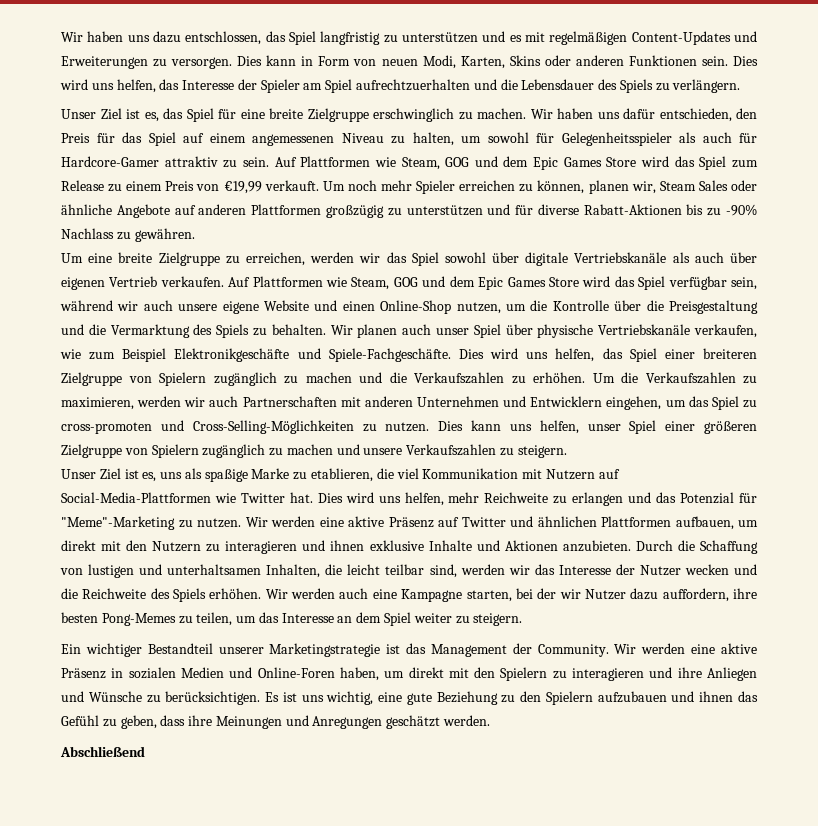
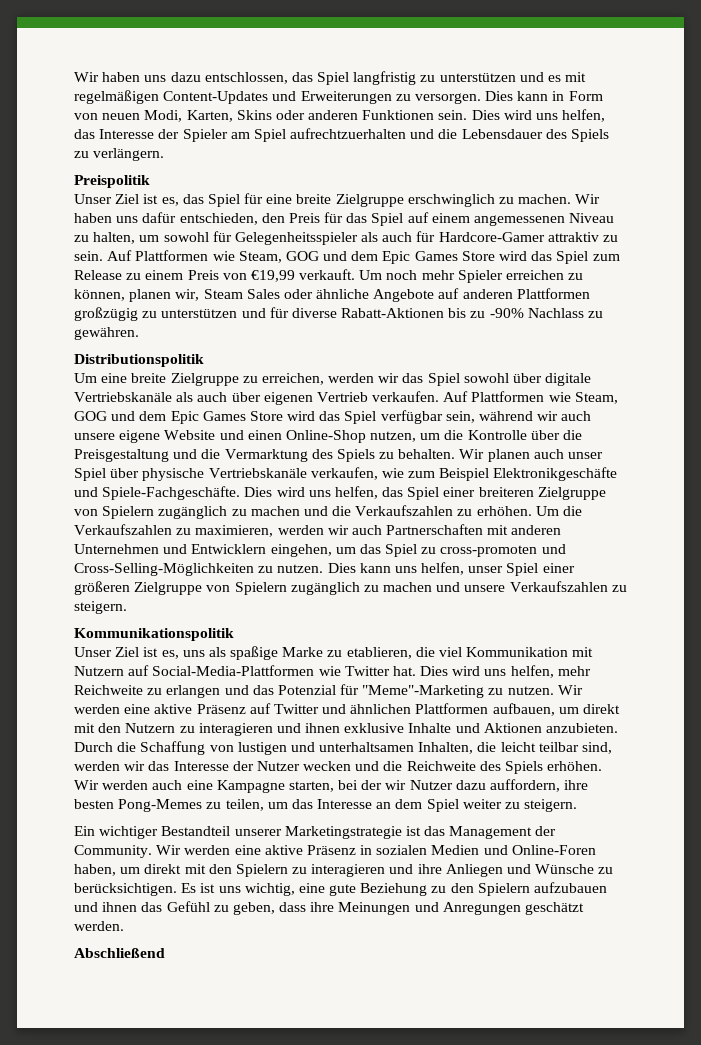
(741, 86) none -> [74,175,150,188] // Preispolitik
(195, 235) none -> [74,354,204,367] // Distributionspolitik
(567, 451) none -> [74,628,234,641] // Kommunikationspolitik

